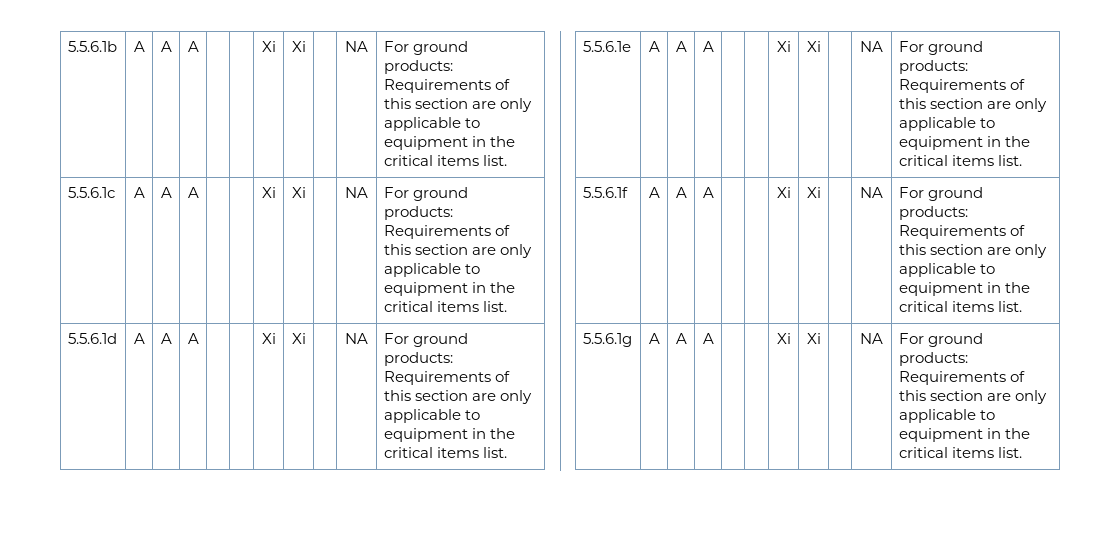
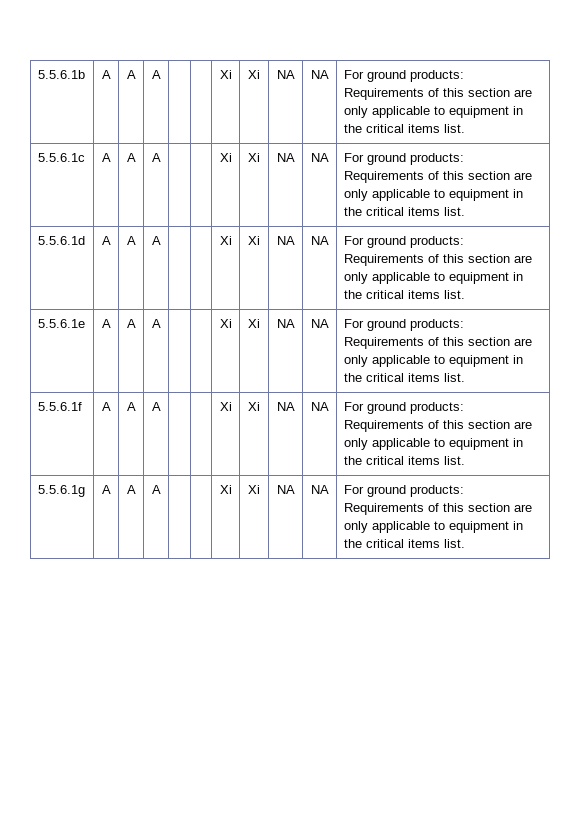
(306, 46) none -> [276,70,295,79] NA
(306, 192) none -> [276,153,295,162] NA
(306, 338) none -> [276,236,295,245] NA
(821, 46) none -> [276,319,295,328] NA
(821, 192) none -> [276,402,295,411] NA
(821, 338) none -> [276,485,295,494] NA

